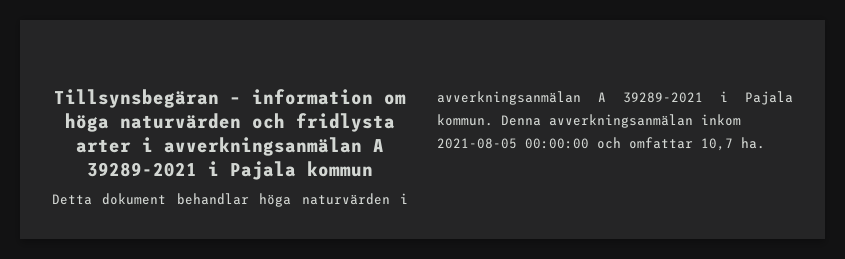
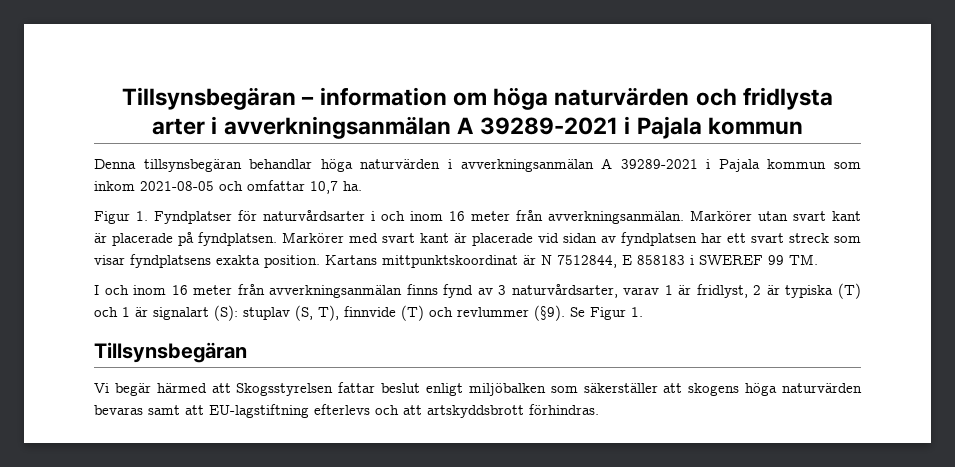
[52,193,167,205] Detta dokument -> [94,159,242,172] Denna tillsynsbegäran
[437,114,693,128] kommun. Denna avverkningsanmälan -> [767,159,862,169] kommun som
[525,138,589,149] 00:00:00 -> (214, 186) none
(765, 143) none -> [94,210,861,224] [94,232,861,246] [94,254,818,268] [94,283,861,299] [94,305,643,321] [94,342,247,363] [94,382,862,396] [94,404,599,418] // Figur 1. Fyndplatser för naturvårdsarter i och inom 16 meter från avverkningsanmälan. Markörer utan svart kant är placerade på fyndplatsen. Markörer med svart kant är placerade vid sidan av fyndplatsen har ett svart streck som visar fyndplatsens exakta position. Kartans mittpunktskoordinat är N 7512844, E 858183 i SWEREF 99 TM. // I och inom 16 meter från avverkningsanmälan finns fynd av 3 naturvårdsarter, varav 1 är fridlyst, 2 är typiska (T) och 1 är signalart (S): stuplav (S, T), finnvide (T) och revlummer (§9). Se Figur 1. // Tillsynsbegäran // Vi begär härmed att Skogsstyrelsen fattar beslut enligt miljöbalken som säkerställer att skogens höga naturvärden bevaras samt att EU-lagstiftning efterlevs och att artskyddsbrott förhindras.

